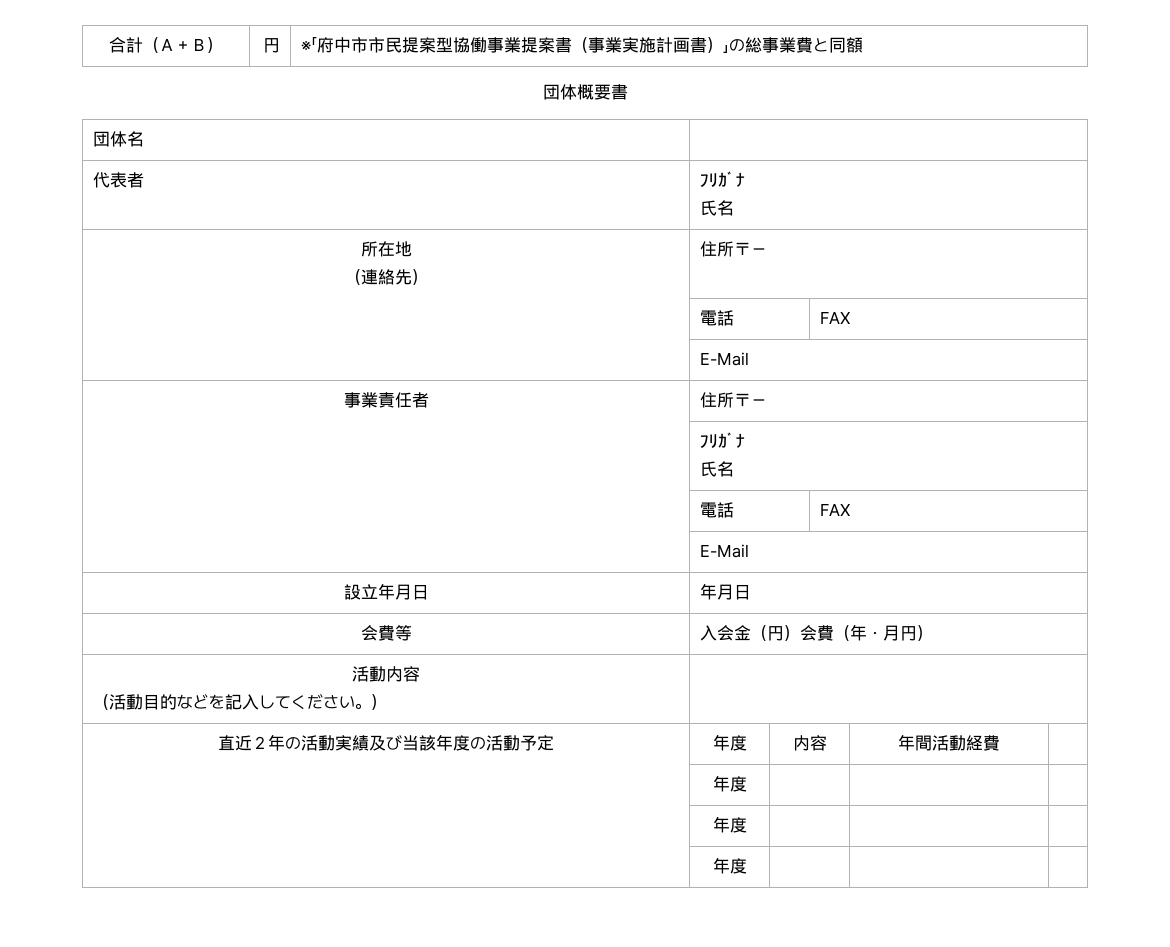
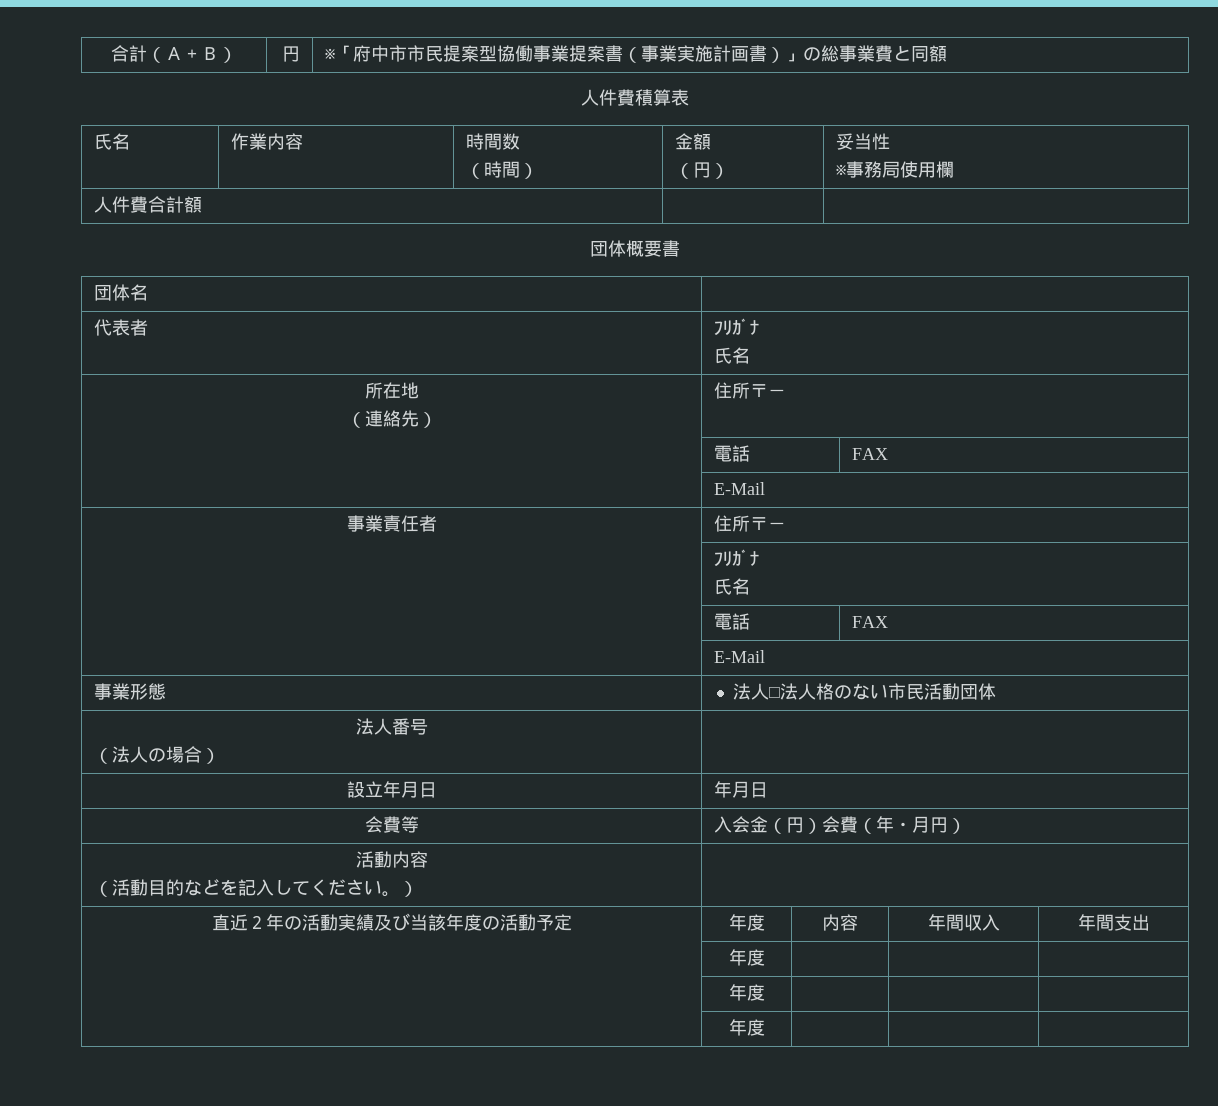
(863, 45) none -> [581,89,689,106] [93,133,130,150] [230,133,303,150] [465,133,520,150] [465,161,538,179] [674,133,711,150] [674,162,729,179] [835,133,890,150] [835,161,954,178] [93,196,202,213] // 人件費積算表 // 氏名 | 作業内容 | 時間数 // （時間） | 金額 // （円） | 妥当性 // ※事務局使用欄 // 人件費合計額 | |
(749, 551) none -> [93,683,166,700] [733,683,997,700] [355,718,428,735] [93,746,220,764] // 事業形態 | 法人□法人格のない市民活動団体 // 法人番号 // （法人の場合） |
[932,735,1000,751] 活動経費 | -> [963,914,1000,931] [1077,914,1150,931] 収入 | 年間支出

